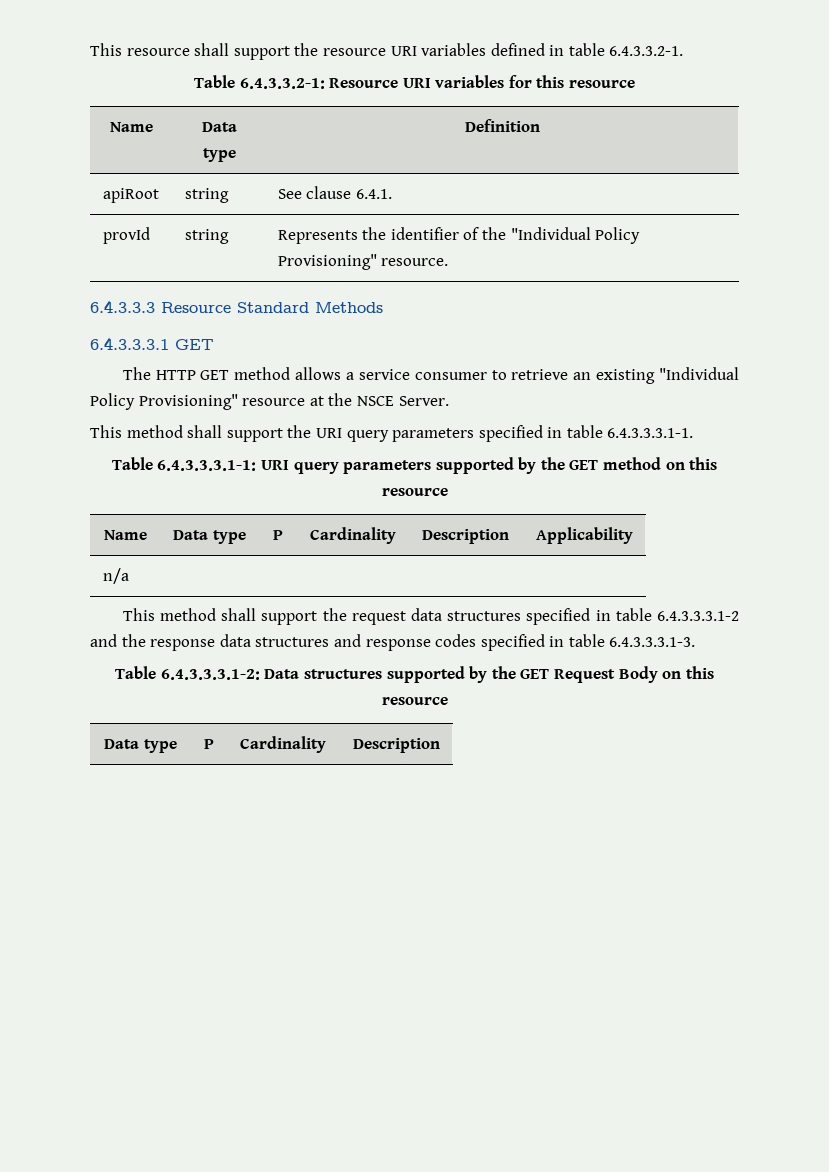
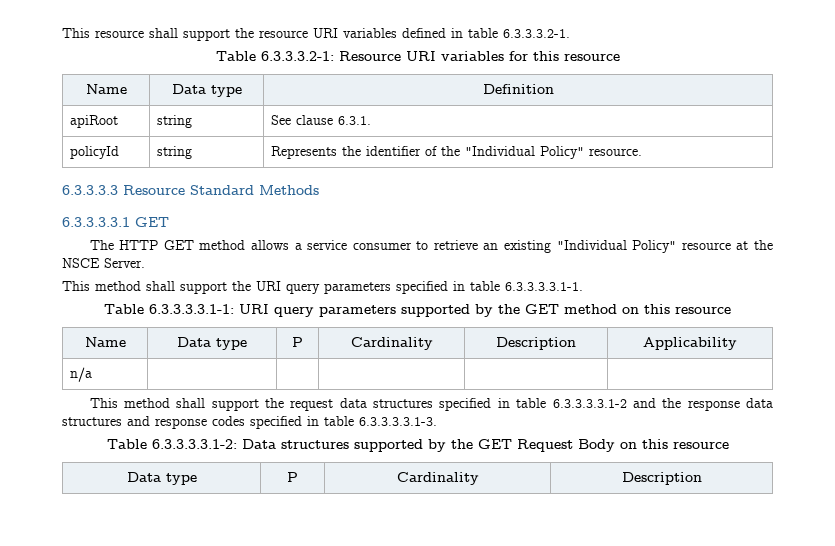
[609,46,684,56] [193,75,325,89] 6.4.3.3.2-1. // Table 6.4.3.3.2-1: -> [503,29,570,38] [215,51,334,61] 6.3.3.3.2-1. // Table 6.3.3.3.2-1:
[355,189,392,199] [102,227,150,244] 6.4.1. // provId -> [338,116,372,125] [70,146,120,159] 6.3.1. // policyId
[595,227,641,244] [277,254,377,270] Policy Provisioning" -> [540,146,585,159] Policy"
[90,300,155,313] 6.4.3.3.3 -> [62,185,118,195] 6.3.3.3.3
[90,337,169,350] 6.4.3.3.3.1 -> [62,217,130,227] 6.3.3.3.3.1
[90,393,238,410] Policy Provisioning" -> [632,240,677,253] Policy"
[607,428,694,438] [111,457,257,471] 6.4.3.3.3.1-1. // Table 6.4.3.3.3.1-1: -> [505,282,583,291] [104,304,234,314] 6.3.3.3.3.1-1. // Table 6.3.3.3.3.1-1:
[657,611,739,621] 6.4.3.3.3.1-2 -> [552,399,627,408] 6.3.3.3.3.1-2
[609,637,696,647] [115,666,260,680] 6.4.3.3.3.1-3. // Table 6.4.3.3.3.1-2: -> [359,417,437,426] [106,439,237,449] 6.3.3.3.3.1-3. // Table 6.3.3.3.3.1-2:

